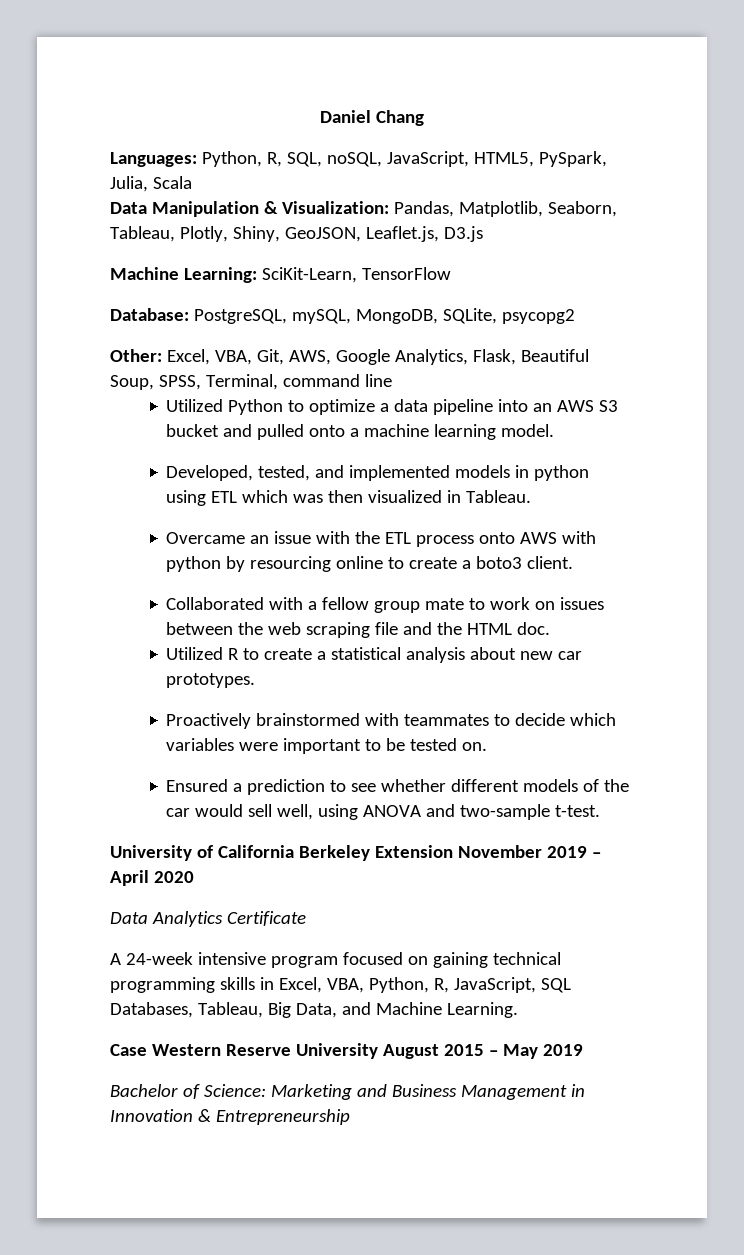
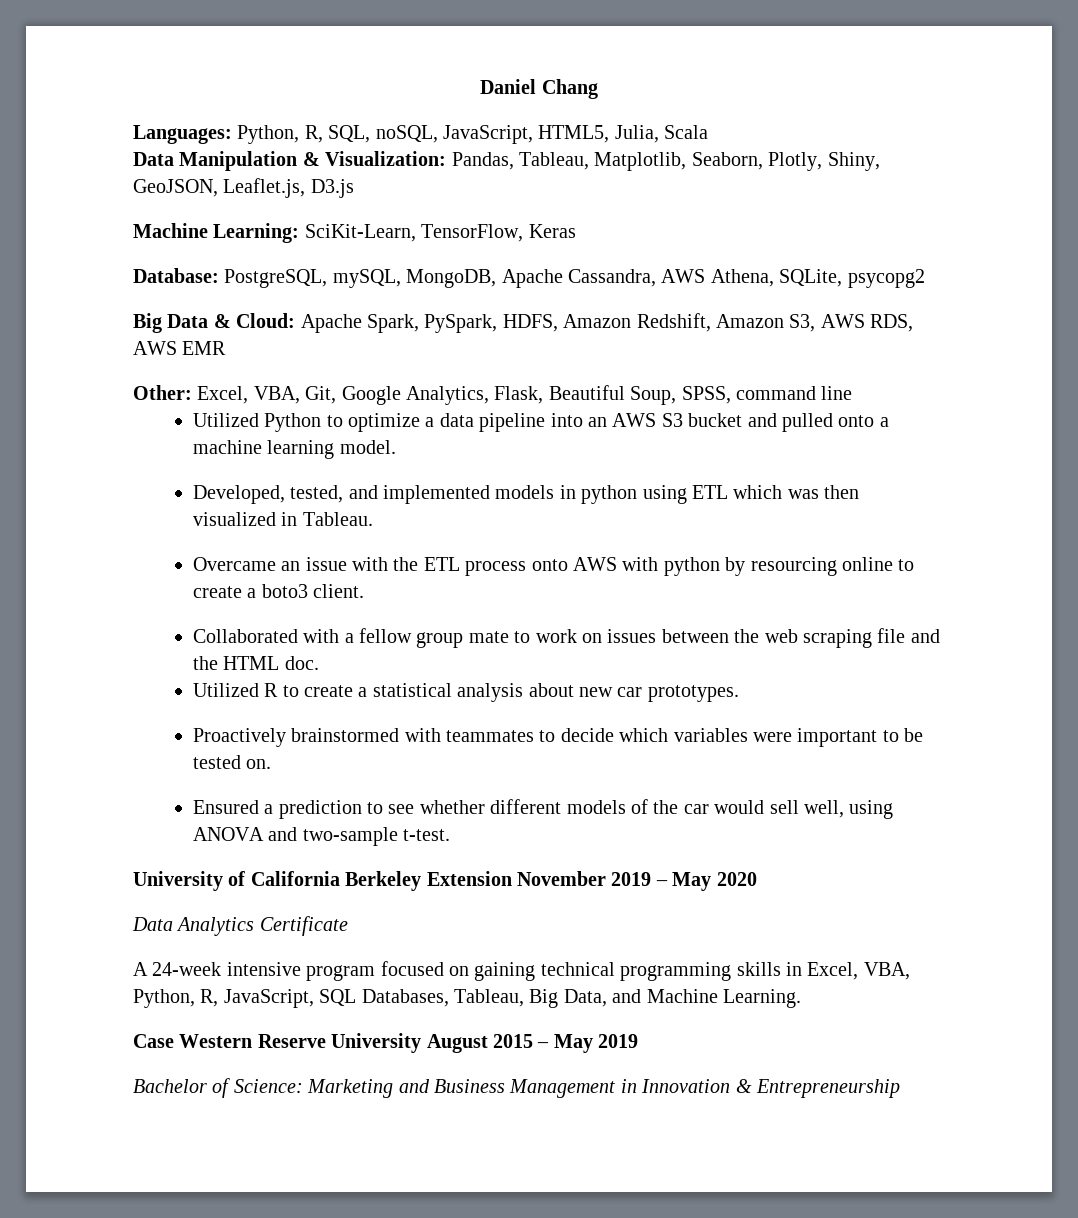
[538,151,607,167] PySpark, -> (610, 134) none
(454, 209) none -> [519,152,589,170] Tableau,
[110,226,175,242] Tableau, -> (763, 161) none
[361,267,451,280] TensorFlow -> [421,224,576,242] TensorFlow, Keras
[442,308,575,324] SQLite, psycopg2 -> [501,269,925,288] [133,313,914,333] [133,341,227,355] Apache Cassandra, AWS Athena, SQLite, psycopg2 // Big Data & Cloud: Apache Spark, PySpark, HDFS, Amazon Redshift, Amazon S3, AWS RDS, AWS EMR
[288,350,331,365] AWS, -> (337, 395) none
[205,374,278,390] Terminal, -> (731, 395) none
[110,870,149,886] April -> [672,872,712,891] May

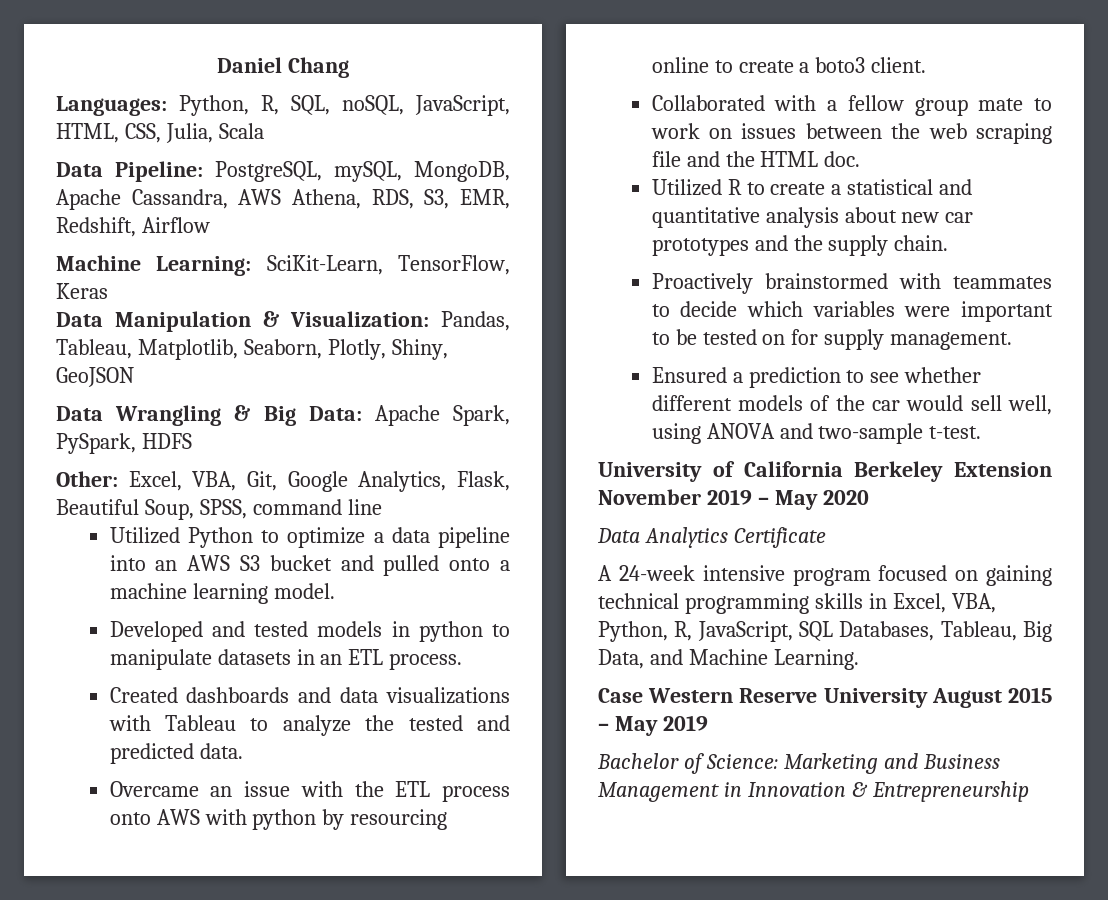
[538,125,610,143] HTML5, -> [56,123,161,143] HTML, CSS,
(709, 132) none -> [56,161,510,182] [56,189,511,210] [56,217,210,237] [56,255,510,276] [56,283,108,299] // Data Pipeline: PostgreSQL, mySQL, MongoDB, Apache Cassandra, AWS Athena, RDS, S3, EMR, Redshift, Airflow // Machine Learning: SciKit-Learn, TensorFlow, Keras
[133,178,354,198] [133,223,576,243] [133,268,925,288] [133,313,914,333] [133,341,227,355] GeoJSON, Leaflet.js, D3.js // Machine Learning: SciKit-Learn, TensorFlow, Keras // Database: PostgreSQL, mySQL, MongoDB, Apache Cassandra, AWS Athena, SQLite, psycopg2 // Big Data & Cloud: Apache Spark, PySpark, HDFS, Amazon Redshift, Amazon S3, AWS RDS, AWS EMR -> [56,367,134,387] [56,405,510,426] [56,433,192,454] GeoJSON // Data Wrangling & Big Data: Apache Spark, PySpark, HDFS
[192,485,860,504] [192,512,373,526] Developed, tested, and implemented models in python using ETL which was then visualized in Tableau. -> [109,621,511,642] [109,649,463,670] [109,687,510,704] [108,715,510,736] [109,743,243,764] Developed and tested models in python to manipulate datasets in an ETL process. // Created dashboards and data visualizations with Tableau to analyze the tested and predicted data.
(452, 690) none -> [939,179,973,195] [651,207,760,228] and quantitative
[647,685,739,702] prototypes. -> [651,235,949,256] prototypes and the supply chain.
[246,759,272,769] on. -> [762,329,1013,350] on for supply management.

